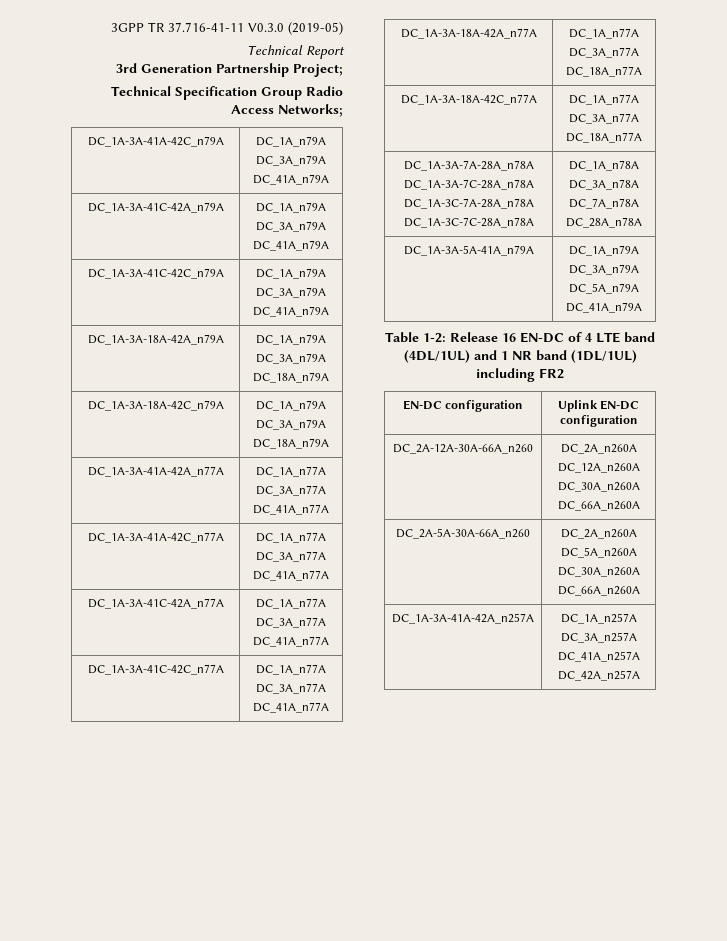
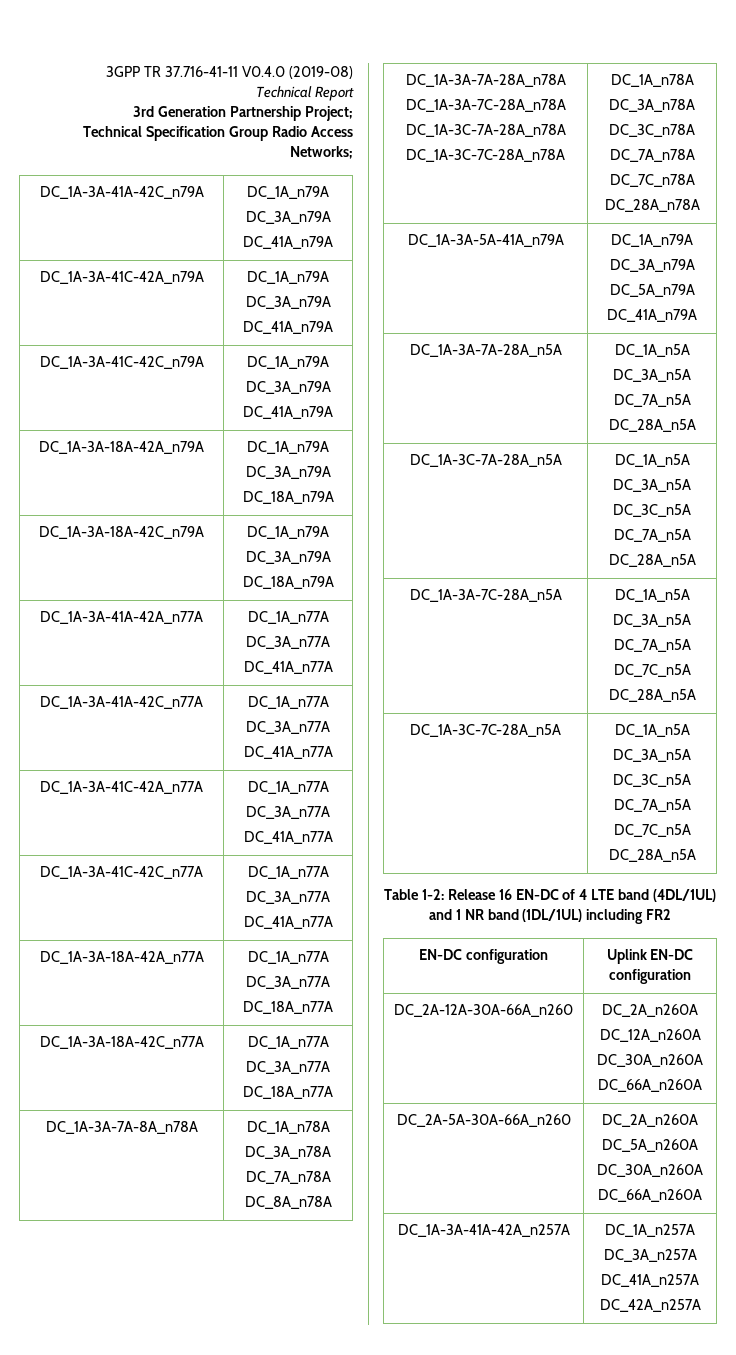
[248,22,343,35] V0.3.0 (2019-05) -> [242,66,353,79] V0.4.0 (2019-08)
(642, 137) none -> [45,1121,198,1134] [246,1121,330,1134] [245,1146,331,1159] [245,1171,331,1184] [244,1196,332,1209] // DC_1A-3A-7A-8A_n78A | DC_1A_n78A // DC_3A_n78A // DC_7A_n78A // DC_8A_n78A
[569,198,639,209] // DC_7A_n78A -> [609,124,695,137] [609,149,695,162] [609,174,695,187] // DC_3C_n78A // DC_7A_n78A // DC_7C_n78A
(642, 307) none -> [409,344,562,357] [614,344,690,357] [613,369,691,382] [613,394,691,407] [608,419,696,432] [409,454,562,467] [614,454,690,467] [613,479,691,492] [613,504,691,517] [613,529,691,542] [608,554,696,567] [409,589,562,602] [614,589,690,602] [613,614,691,627] [613,639,691,652] [613,664,691,677] [608,689,696,702] [409,724,562,737] [614,724,690,737] [613,749,691,762] [613,774,691,787] [613,799,691,812] [613,824,691,837] [608,849,696,862] // DC_1A-3A-7A-28A_n5A | DC_1A_n5A // DC_3A_n5A // DC_7A_n5A // DC_28A_n5A // DC_1A-3C-7A-28A_n5A | DC_1A_n5A // DC_3A_n5A // DC_3C_n5A // DC_7A_n5A // DC_28A_n5A // DC_1A-3A-7C-28A_n5A | DC_1A_n5A // DC_3A_n5A // DC_7A_n5A // DC_7C_n5A // DC_28A_n5A // DC_1A-3C-7C-28A_n5A | DC_1A_n5A // DC_3A_n5A // DC_3C_n5A // DC_7A_n5A // DC_7C_n5A // DC_28A_n5A

